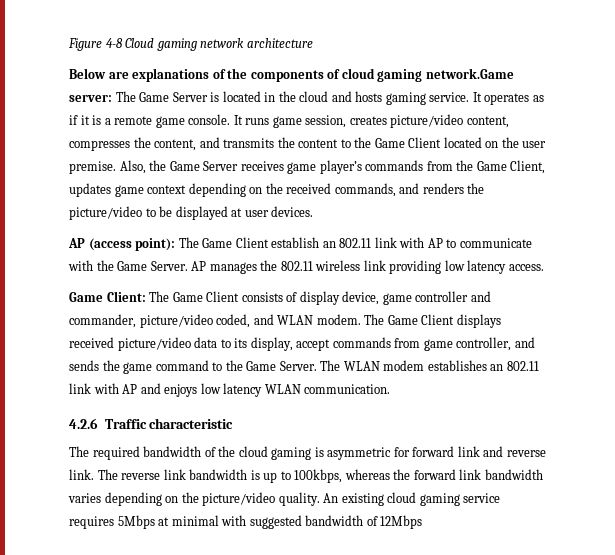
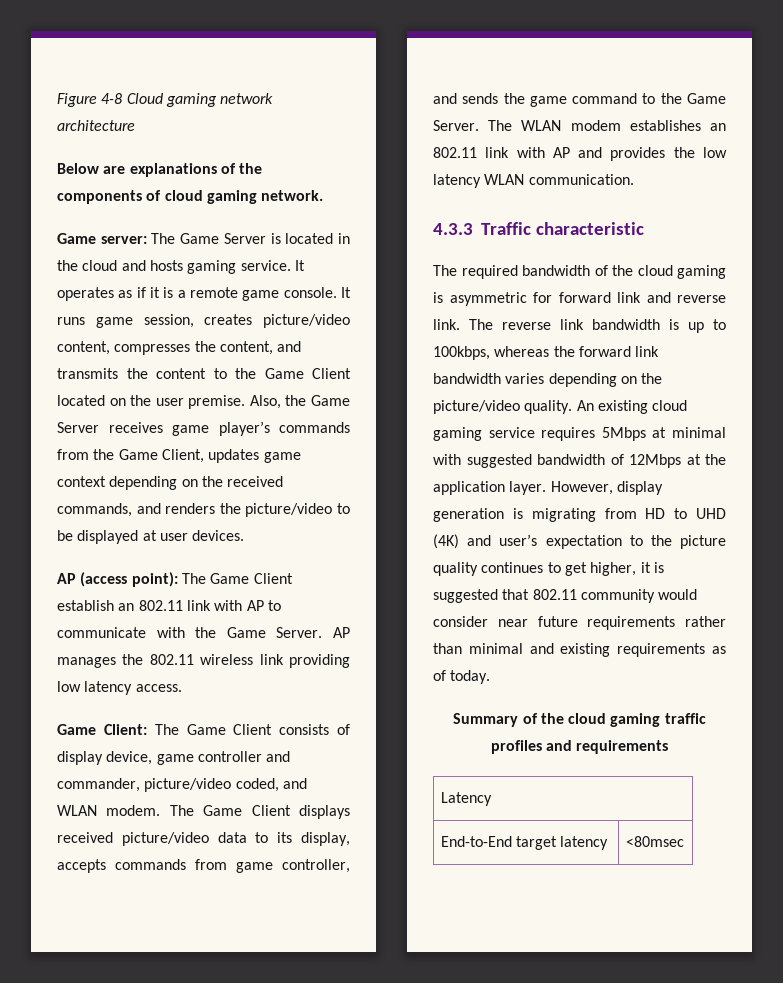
[425,68,514,79] network.Game -> [261,190,324,201] [57,233,96,244] network. // Game
[296,339,331,351] accept -> [57,859,106,873] accepts
[164,384,198,397] enjoys -> [610,147,695,161] provides the
[69,418,98,429] 4.2.6 -> [433,223,473,235] 4.3.3
(423, 522) none -> [686,454,726,465] [433,481,663,495] [433,508,726,522] [433,534,726,549] [433,562,664,576] [433,589,698,603] [433,616,726,630] [433,643,726,657] [433,670,491,684] [453,713,706,727] [490,740,669,754] [440,792,492,806] [440,836,609,850] [625,836,684,847] at the application layer. However, display generation is migrating from HD to UHD (4K) and user’s expectation to the picture quality continues to get higher, it is suggested that 802.11 community would consider near future requirements rather than minimal and existing requirements as of today. // Summary of the cloud gaming traffic profiles and requirements // Latency // End-to-End target latency | <80msec

